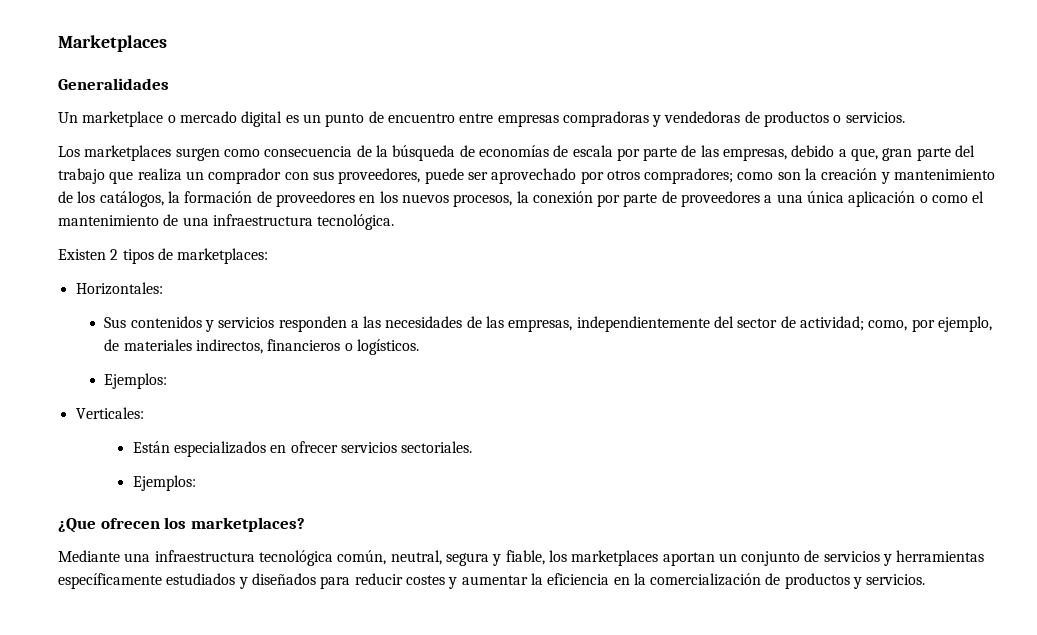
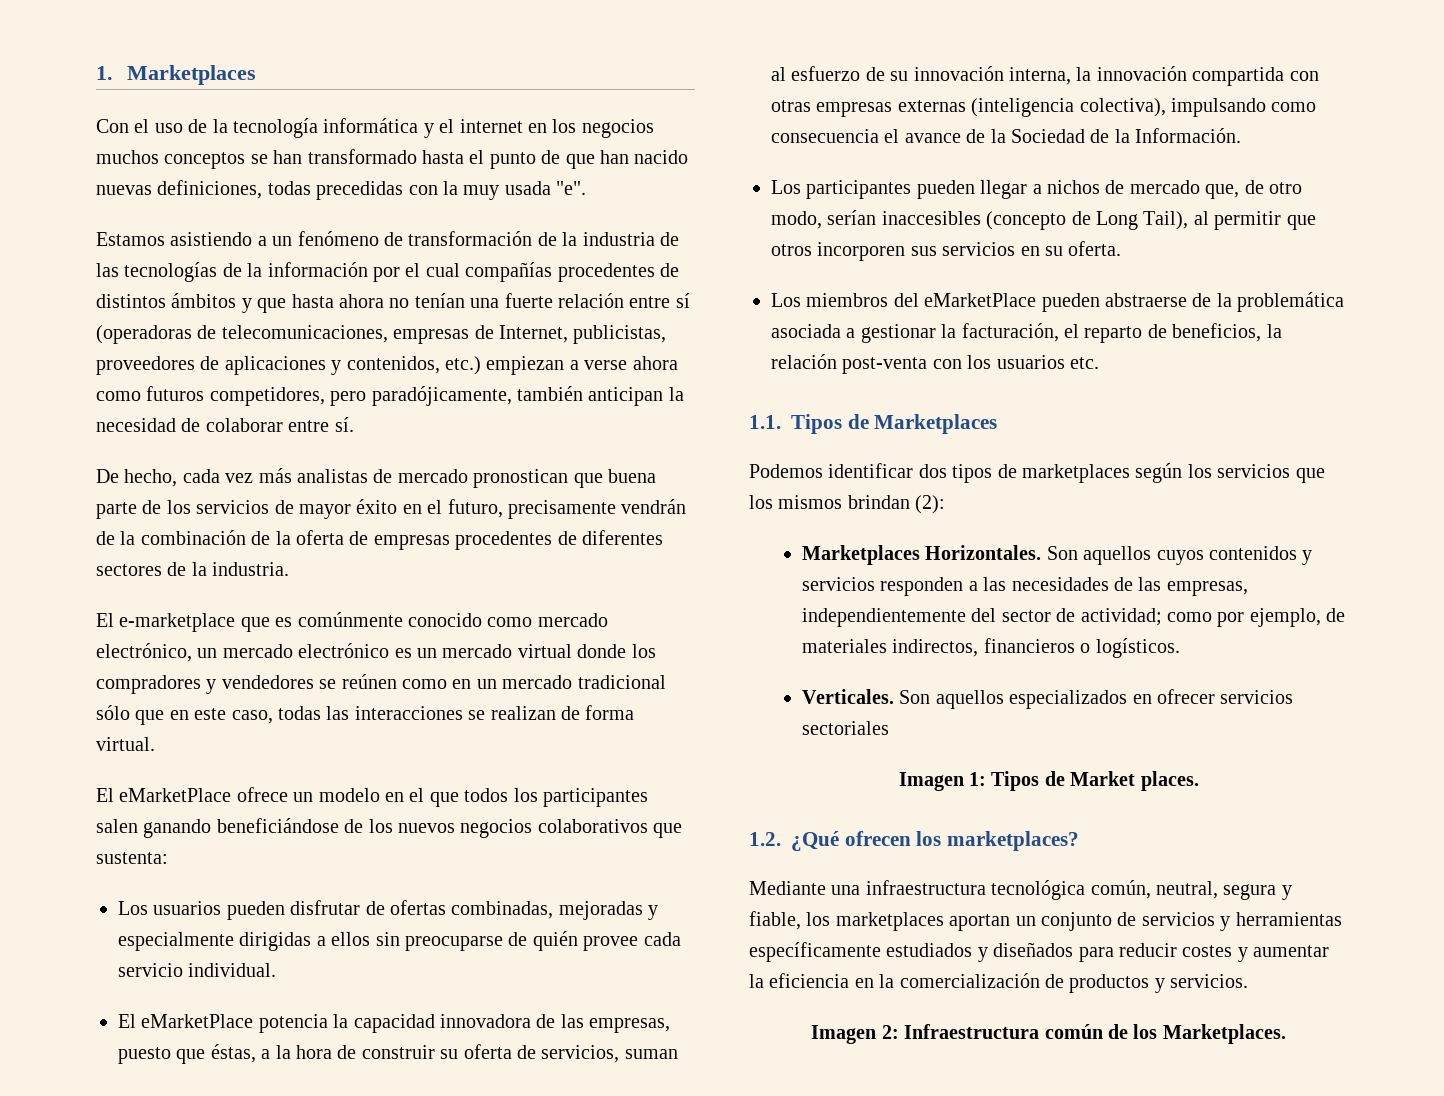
[58,35,167,52] [58,78,169,90] [58,111,905,127] [58,145,976,161] [58,168,996,184] [58,191,985,207] [58,214,395,230] [58,248,269,264] [75,282,163,295] [104,317,127,328] Marketplaces // Generalidades // Un marketplace o mercado digital es un punto de encuentro entre empresas compradoras y vendedoras de productos o servicios. // Los marketplaces surgen como consecuencia de la búsqueda de economías de escala por parte de las empresas, debido a que, gran parte del trabajo que realiza un comprador con sus proveedores, puede ser aprovechado por otros compradores; como son la creación y mantenimiento de los catálogos, la formación de proveedores en los nuevos procesos, la conexión por parte de proveedores a una única aplicación o como el mantenimiento de una infraestructura tecnológica. // Existen 2 tipos de marketplaces: // Horizontales: // Sus -> [96,65,256,85] [96,118,654,138] [96,149,689,169] [96,180,587,200] [96,231,679,246] [96,262,679,282] [96,293,690,313] [96,325,667,344] [96,356,678,375] [96,386,684,406] [96,417,354,432] [96,468,656,488] [96,499,687,519] [96,530,663,550] [96,562,290,576] [96,612,608,632] [96,643,656,662] [96,674,666,694] [96,705,635,725] [96,737,155,751] [96,787,648,807] [96,818,683,838] [96,852,168,864] [118,900,659,920] [118,931,681,951] [118,963,277,977] [118,1014,671,1033] [118,1044,678,1064] [771,66,1319,86] [771,98,1317,117] [771,128,1242,143] [771,180,1302,199] [771,210,1316,230] [771,241,1122,261] [771,292,1345,312] [771,323,1282,343] [771,354,1099,374] [749,414,998,434] [749,463,1325,483] [749,495,946,514] [801,545,1204,565] 1. Marketplaces // Con el uso de la tecnología informática y el internet en los negocios muchos conceptos se han transformado hasta el punto de que han nacido nuevas definiciones, todas precedidas con la muy usada "e". // Estamos asistiendo a un fenómeno de transformación de la industria de las tecnologías de la información por el cual compañías procedentes de distintos ámbitos y que hasta ahora no tenían una fuerte relación entre sí (operadoras de telecomunicaciones, empresas de Internet, publicistas, proveedores de aplicaciones y contenidos, etc.) empiezan a verse ahora como futuros competidores, pero paradójicamente, también anticipan la necesidad de colaborar entre sí. // De hecho, cada vez más analistas de mercado pronostican que buena parte de los servicios de mayor éxito en el futuro, precisamente vendrán de la combinación de la oferta de empresas procedentes de diferentes sectores de la industria. // El e-marketplace que es comúnmente conocido como mercado electrónico, un mercado electrónico es un mercado virtual donde los compradores y vendedores se reúnen como en un mercado tradicional sólo que en este caso, todas las interacciones se realizan de forma virtual. // El eMarketPlace ofrece un modelo en el que todos los participantes salen ganando beneficiándose de los nuevos negocios colaborativos que sustenta: // Los usuarios pueden disfrutar de ofertas combinadas, mejoradas y especialmente dirigidas a ellos sin preocuparse de quién provee cada servicio individual. // El eMarketPlace potencia la capacidad innovadora de las empresas, puesto que éstas, a la hora de construir su oferta de servicios, suman al esfuerzo de su innovación interna, la innovación compartida con otras empresas externas (inteligencia colectiva), impulsando como consecuencia el avance de la Sociedad de la Información. // Los participantes pueden llegar a nichos de mercado que, de otro modo, serían inaccesibles (concepto de Long Tail), al permitir que otros incorporen sus servicios en su oferta. // Los miembros del eMarketPlace pueden abstraerse de la problemática asociada a gestionar la facturación, el reparto de beneficios, la relación post-venta con los usuarios etc. // 1.1. Tipos de Marketplaces // Podemos identificar dos tipos de marketplaces según los servicios que los mismos brindan (2): // Marketplaces Horizontales. Son aquellos cuyos
[868,320,908,331] como, -> [1166,612,1212,622] como
[104,373,168,389] [75,407,144,419] [132,441,170,453] Ejemplos: // Verticales: // Están -> [801,689,1004,709] Verticales. Son aquellos
[401,441,473,453] [132,475,196,491] [58,518,96,533] sectoriales. // Ejemplos: // ¿Que -> [801,721,889,735] [898,771,1199,791] [749,831,839,851] sectoriales // Imagen 1: Tipos de Market places. // 1.2. ¿Qué
(926, 579) none -> [811,1024,1286,1044] // Imagen 2: Infraestructura común de los Marketplaces.

